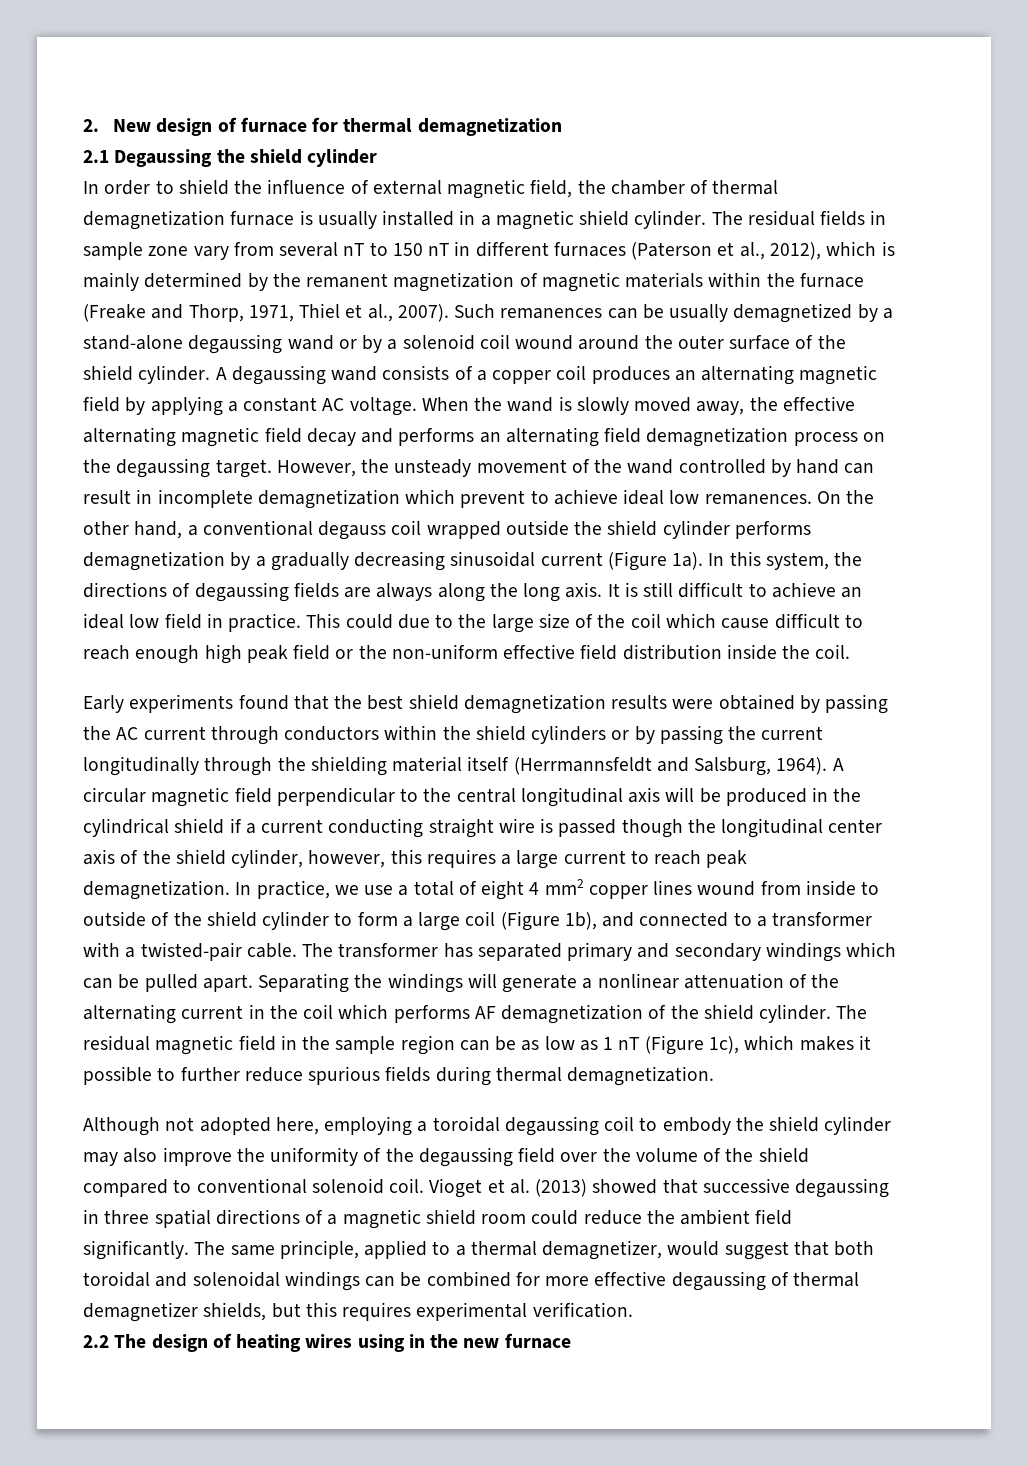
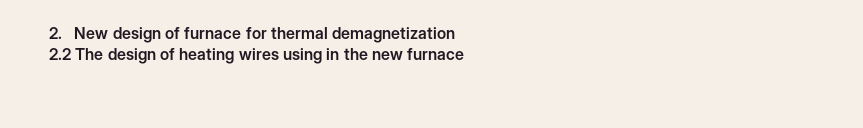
[83,149,378,167] [83,179,779,199] [83,210,887,230] [83,241,895,260] [83,272,864,292] [83,303,893,323] [83,334,846,354] [83,365,878,385] [83,396,855,416] [83,427,885,447] [83,458,875,478] [83,489,875,509] [83,520,811,540] [83,551,863,571] [83,582,863,602] [83,613,863,633] [83,644,851,664] [83,694,889,714] [83,725,824,745] [83,756,844,776] [83,787,862,807] [83,818,883,838] [83,849,748,869] [83,879,880,900] [83,911,873,931] [83,942,897,962] [83,973,840,993] [83,1004,868,1024] [83,1035,871,1055] [83,1066,715,1086] [83,1116,892,1136] [83,1147,809,1167] [83,1178,890,1198] [83,1209,793,1229] [83,1240,875,1260] [83,1271,860,1291] [83,1302,633,1322] // 2.1 Degaussing the shield cylinder // In order to shield the influence of external magnetic field, the chamber of thermal demagnetization furnace is usually installed in a magnetic shield cylinder. The residual fields in sample zone vary from several nT to 150 nT in different furnaces (Paterson et al., 2012), which is mainly determined by the remanent magnetization of magnetic materials within the furnace (Freake and Thorp, 1971, Thiel et al., 2007). Such remanences can be usually demagnetized by a stand-alone degaussing wand or by a solenoid coil wound around the outer surface of the shield cylinder. A degaussing wand consists of a copper coil produces an alternating magnetic field by applying a constant AC voltage. When the wand is slowly moved away, the effective alternating magnetic field decay and performs an alternating field demagnetization process on the degaussing target. However, the unsteady movement of the wand controlled by hand can result in incomplete demagnetization which prevent to achieve ideal low remanences. On the other hand, a conventional degauss coil wrapped outside the shield cylinder performs demagnetization by a gradually decreasing sinusoidal current (Figure 1a). In this system, the directions of degaussing fields are always along the long axis. It is still difficult to achieve an ideal low field in practice. This could due to the large size of the coil which cause difficult to reach enough high peak field or the non-uniform effective field distribution inside the coil. // Early experiments found that the best shield demagnetization results were obtained by passing the AC current through conductors within the shield cylinders or by passing the current longitudinally through the shielding material itself (Herrmannsfeldt and Salsburg, 1964). A circular magnetic field perpendicular to the central longitudinal axis will be produced in the cylindrical shield if a current conducting straight wire is passed though the longitudinal center axis of the shield cylinder, however, this requires a large current to reach peak demagnetization. In practice, we use a total of eight 4 mm2 copper lines wound from inside to outside of the shield cylinder to form a large coil (Figure 1b), and connected to a transformer with a twisted-pair cable. The transformer has separated primary and secondary windings which can be pulled apart. Separating the windings will generate a nonlinear attenuation of the alternating current in the coil which performs AF demagnetization of the shield cylinder. The residual magnetic field in the sample region can be as low as 1 nT (Figure 1c), which makes it possible to further reduce spurious fields during thermal demagnetization. // Although not adopted here, employing a toroidal degaussing coil to embody the shield cylinder may also improve the uniformity of the degaussing field over the volume of the shield compared to conventional solenoid coil. Vioget et al. (2013) showed that successive degaussing in three spatial directions of a magnetic shield room could reduce the ambient field significantly. The same principle, applied to a thermal demagnetizer, would suggest that both toroidal and solenoidal windings can be combined for more effective degaussing of thermal demagnetizer shields, but this requires experimental verification. -> (456, 35) none

